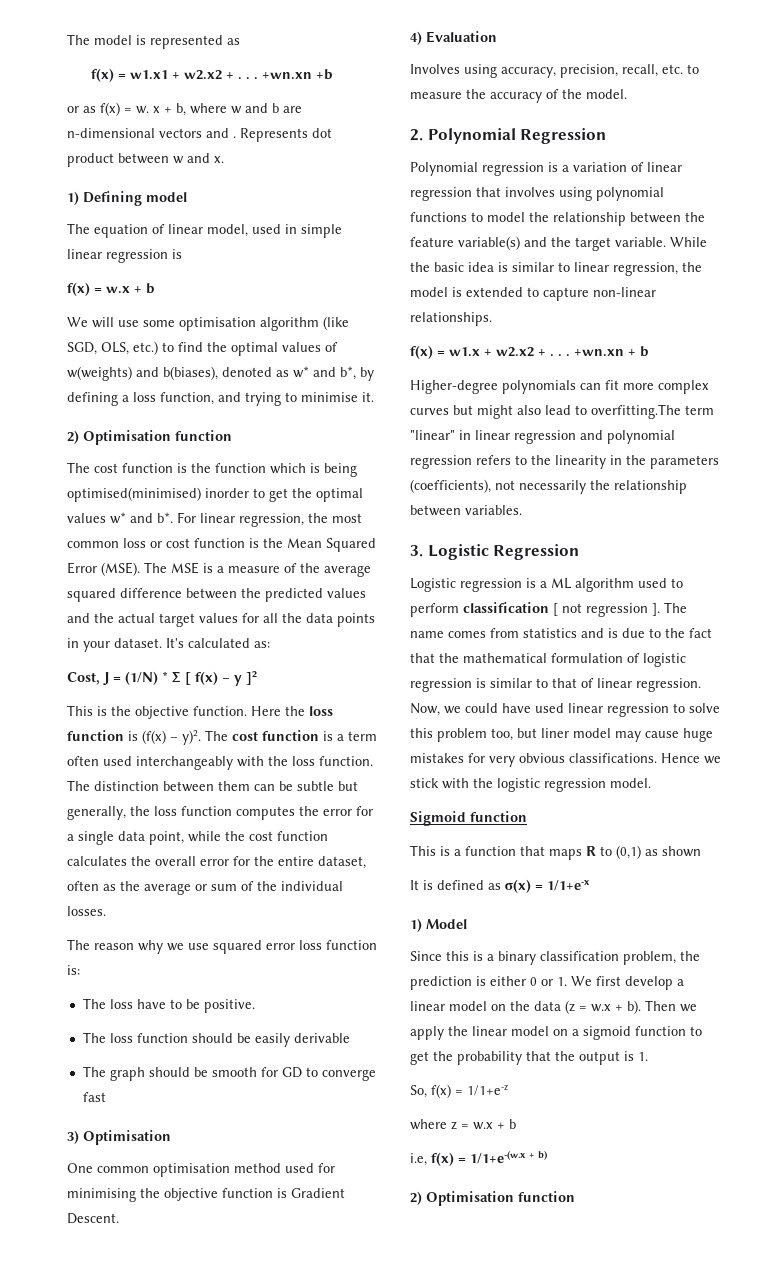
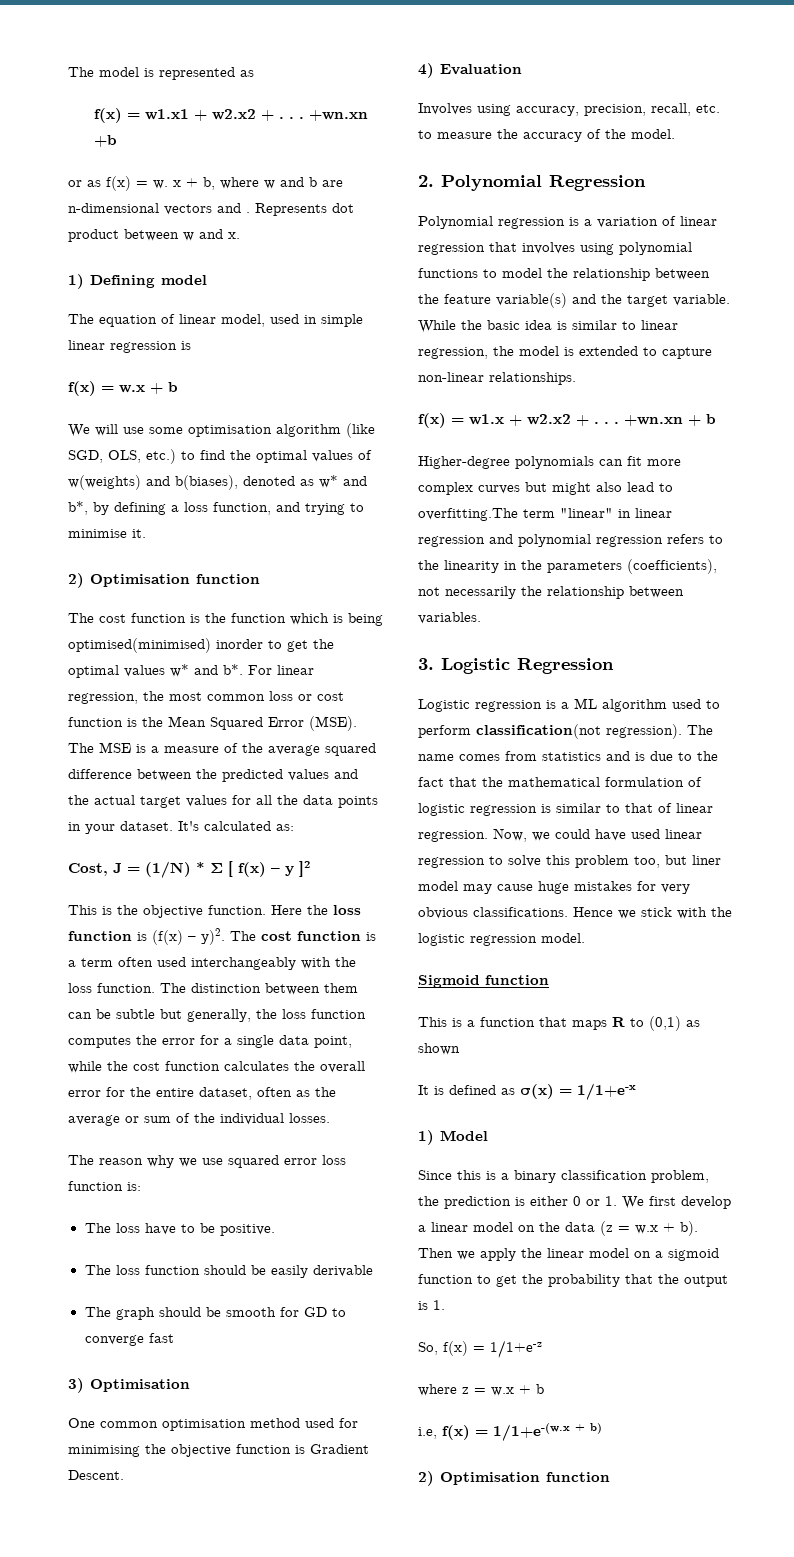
[463,602,660,617] classification [ not regression ]. -> [476,724,682,739] classification(not regression).

